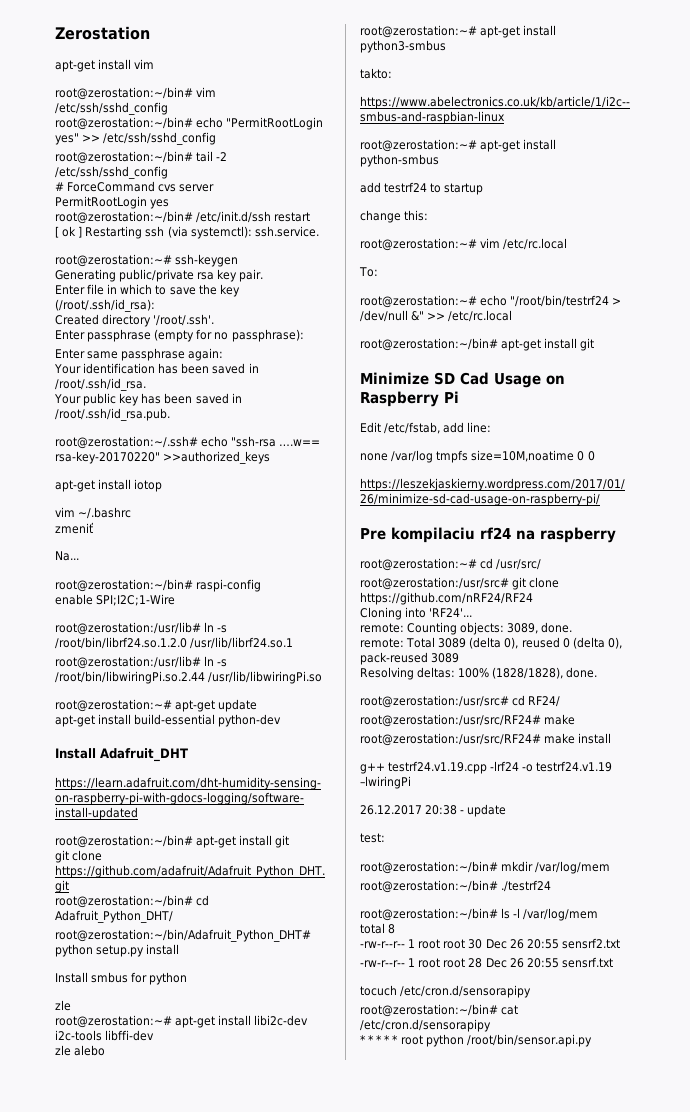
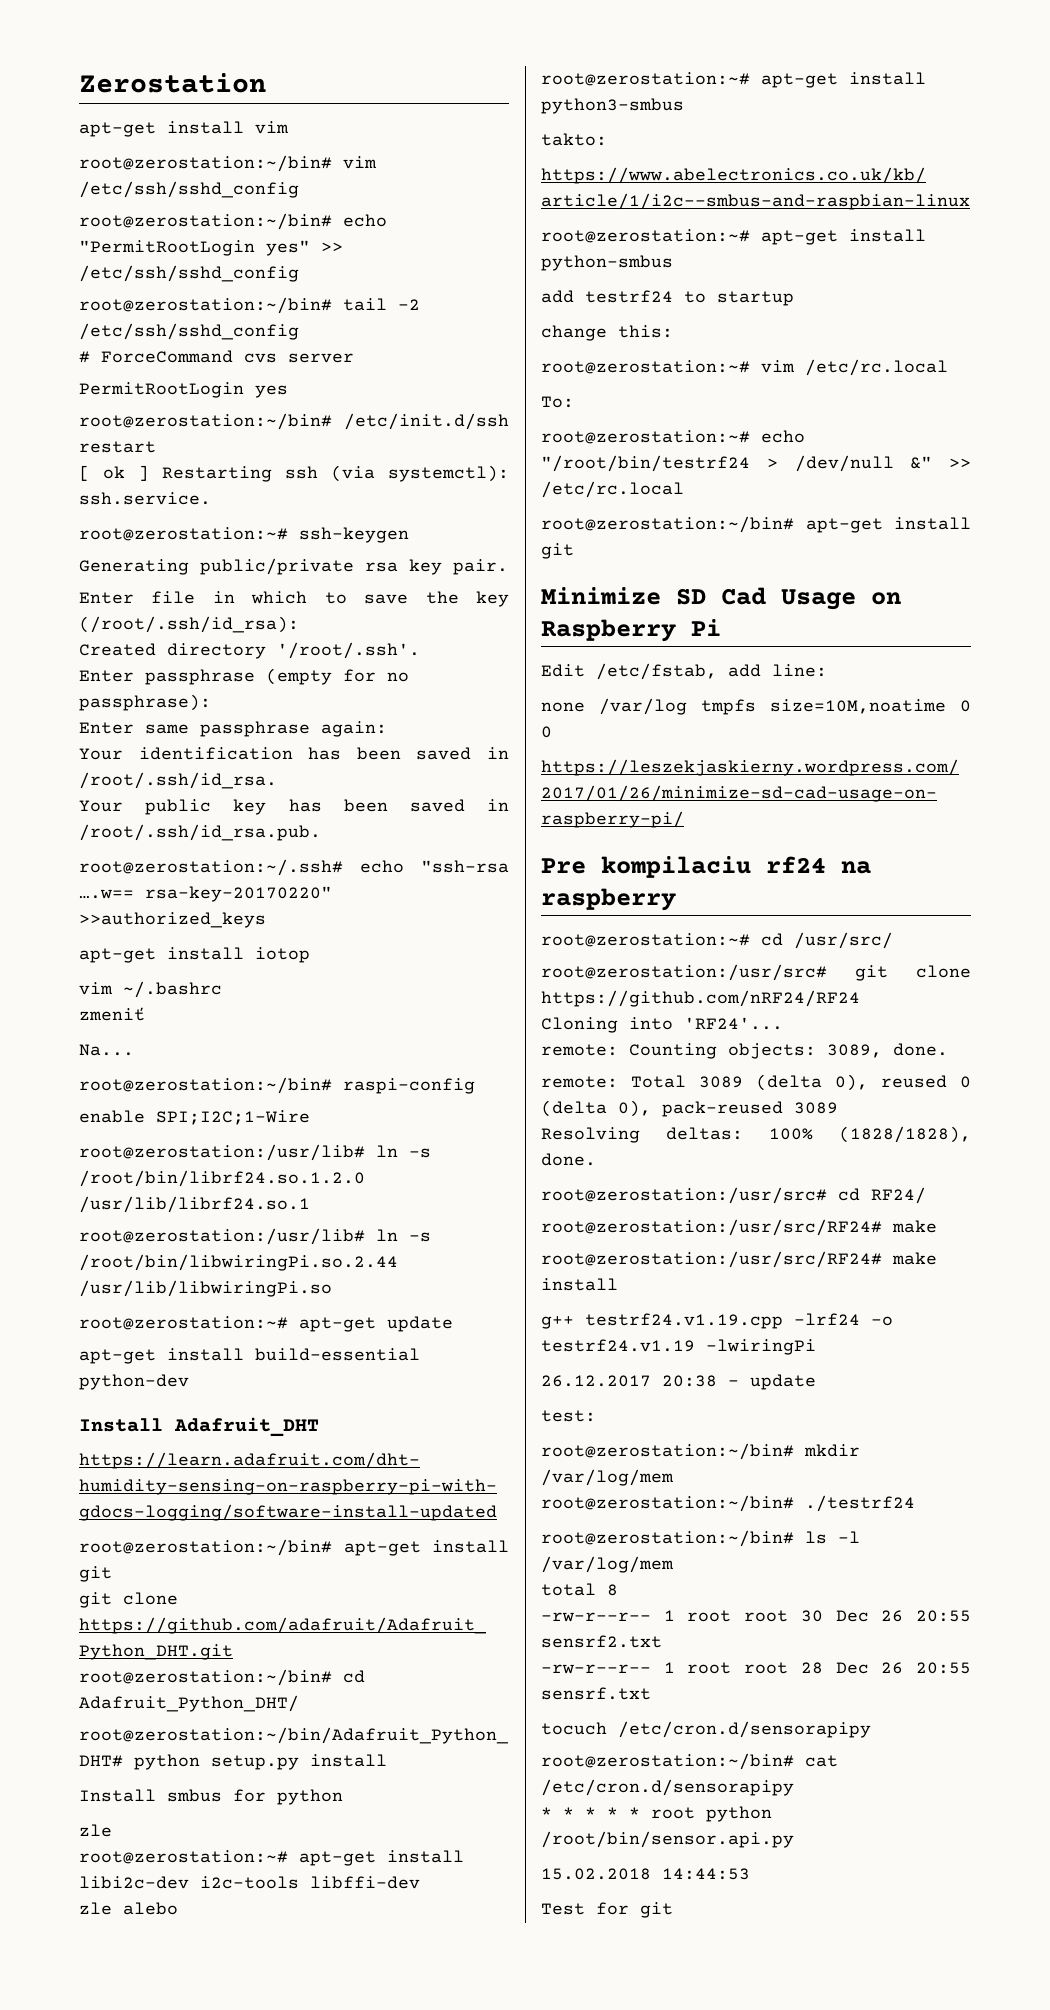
(592, 1040) none -> [541,1868,750,1880] [541,1902,673,1918] // 15.02.2018 14:44:53 // Test for git

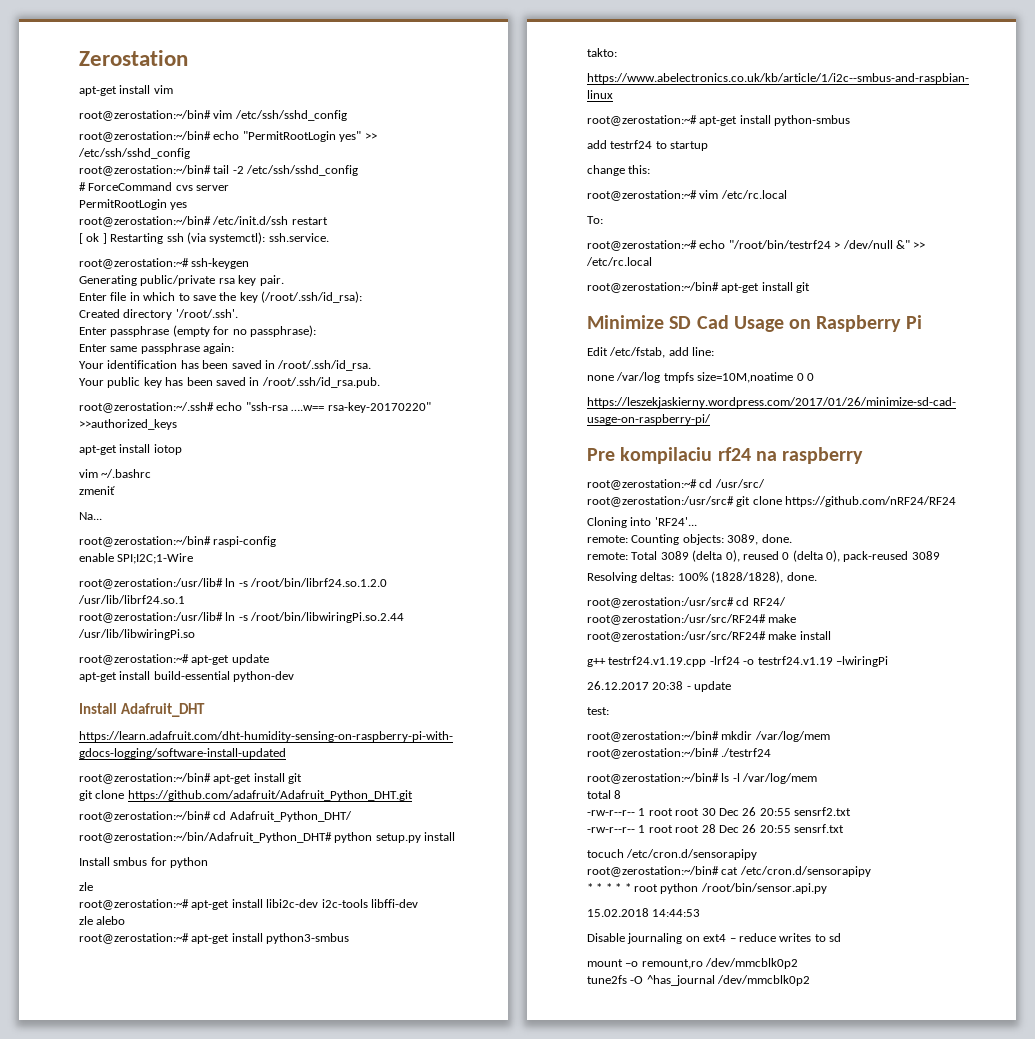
[541,1902,673,1918] Test for git -> [587,933,841,944] [587,958,799,969] [587,975,811,986] Disable journaling on ext4 – reduce writes to sd // mount –o remount,ro /dev/mmcblk0p2 // tune2fs -O ^has_journal /dev/mmcblk0p2

